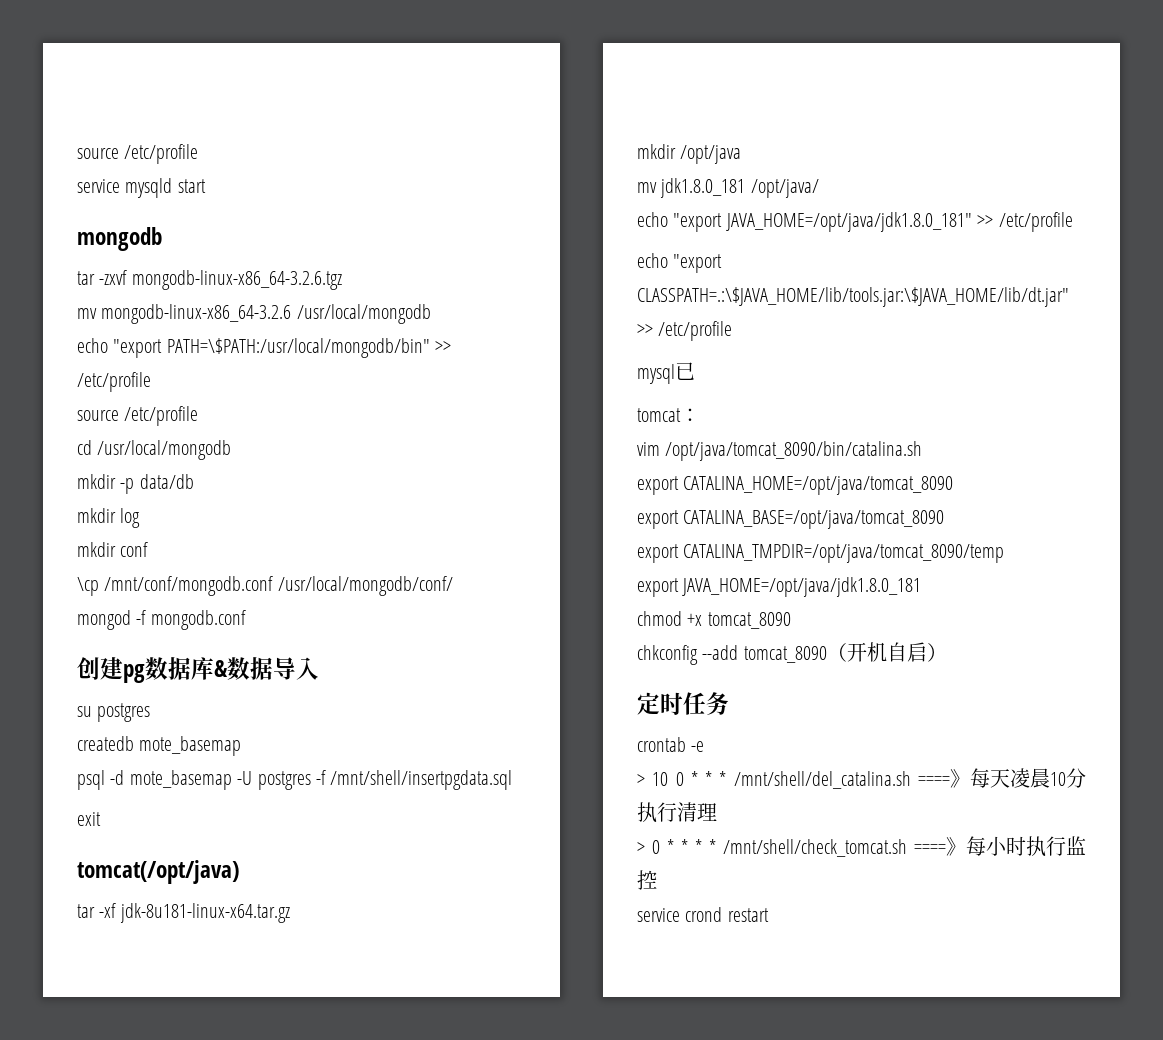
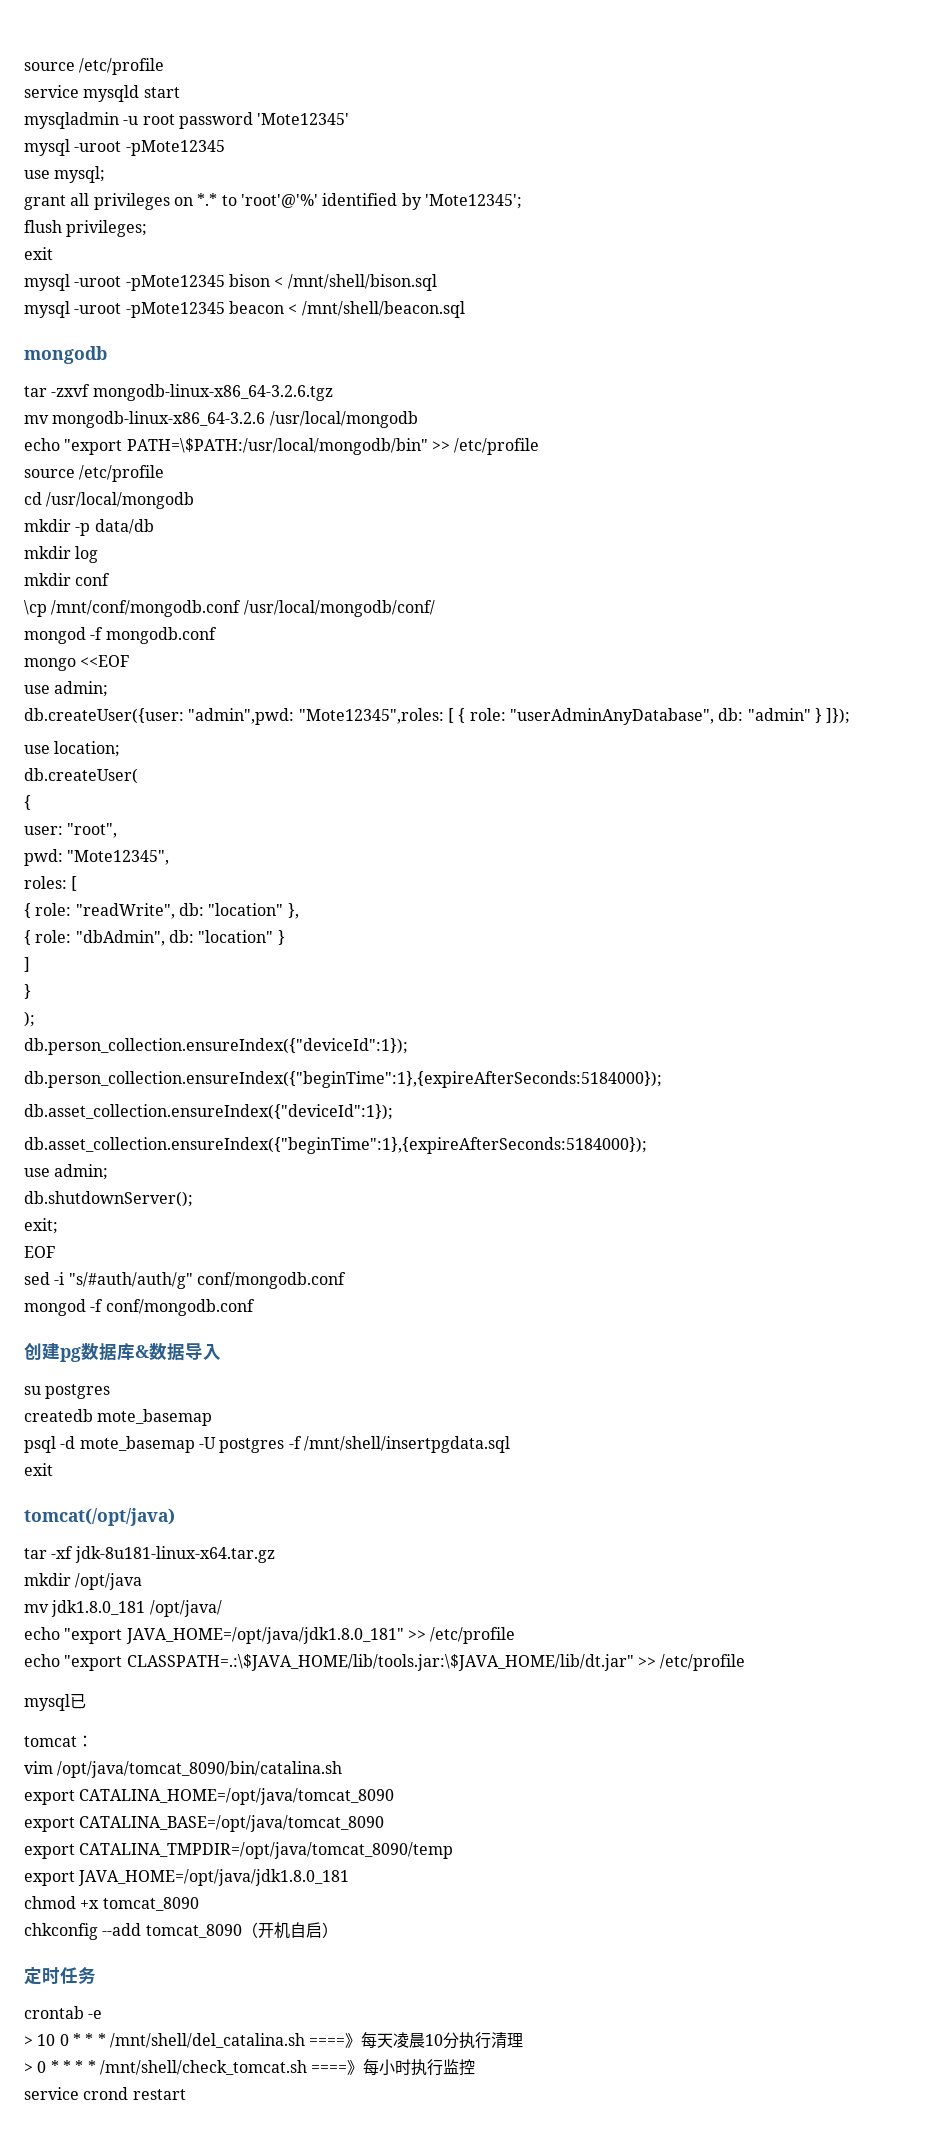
(206, 186) none -> [24,112,350,129] [24,139,225,156] [24,166,106,183] [24,193,522,210] [24,220,148,237] [24,247,53,260] [24,274,437,291] [24,301,465,318] // mysqladmin -u root password 'Mote12345' // mysql -uroot -pMote12345 // use mysql; // grant all privileges on *.* to 'root'@'%' identified by 'Mote12345'; // flush privileges; // exit // mysql -uroot -pMote12345 bison < /mnt/shell/bison.sql // mysql -uroot -pMote12345 beacon < /mnt/shell/beacon.sql
(246, 620) none -> [24,655,130,671] [24,681,109,697] [24,708,851,725] [24,741,121,757] [24,768,138,784] [24,795,31,810] [24,823,118,838] [24,849,170,866] [24,876,78,891] [24,903,299,919] [24,930,285,946] [24,957,30,972] [24,984,31,999] [24,1011,35,1027] [24,1038,408,1055] [24,1071,662,1088] [24,1104,393,1120] [24,1137,647,1154] [24,1164,109,1180] [24,1191,193,1207] [24,1218,58,1234] [24,1246,55,1258] [24,1272,346,1289] [24,1299,255,1316] // mongo <<EOF // use admin; // db.createUser({user: "admin",pwd: "Mote12345",roles: [ { role: "userAdminAnyDatabase", db: "admin" } ]}); // use location; // db.createUser( // { // user: "root", // pwd: "Mote12345", // roles: [ // { role: "readWrite", db: "location" }, // { role: "dbAdmin", db: "location" } // ] // } // ); // db.person_collection.ensureIndex({"deviceId":1}); // db.person_collection.ensureIndex({"beginTime":1},{expireAfterSeconds:5184000}); // db.asset_collection.ensureIndex({"deviceId":1}); // db.asset_collection.ensureIndex({"beginTime":1},{expireAfterSeconds:5184000}); // use admin; // db.shutdownServer(); // exit; // EOF // sed -i "s/#auth/auth/g" conf/mongodb.conf // mongod -f conf/mongodb.conf

